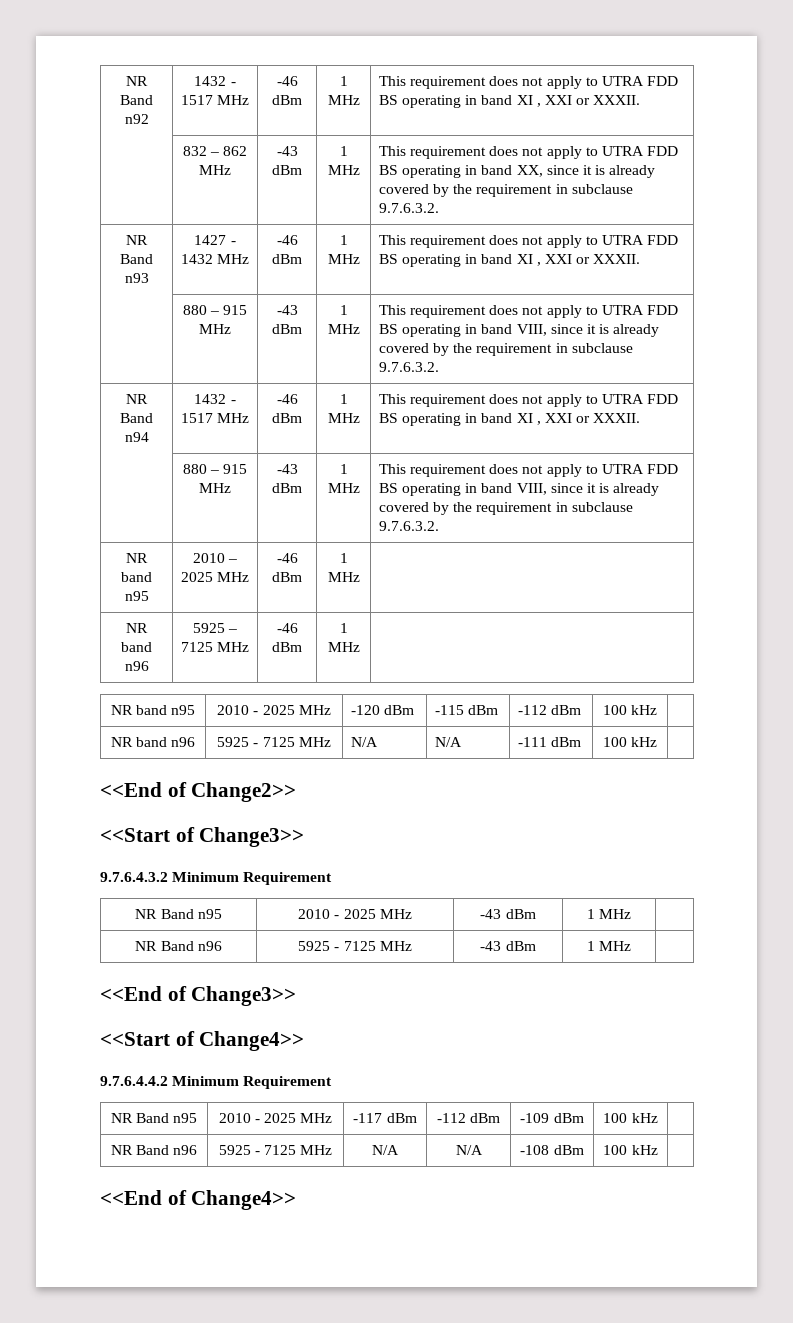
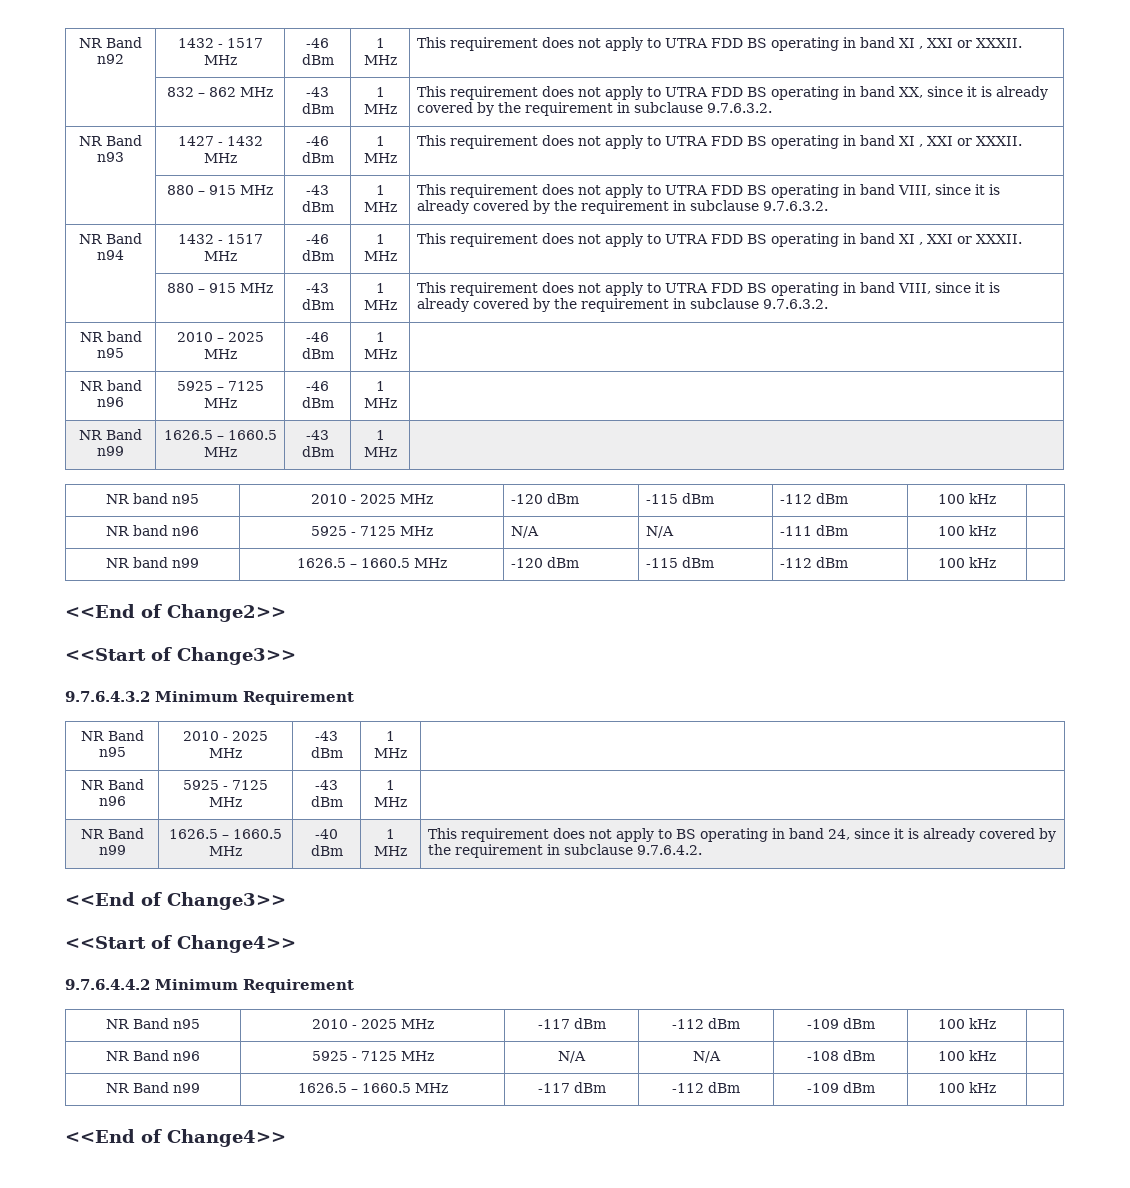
(360, 647) none -> [79,429,142,440] [97,446,124,456] [163,430,277,440] [203,447,237,457] [306,430,329,440] [301,446,334,457] [375,430,385,440] [363,447,397,457] // NR Band n99 | 1626.5 – 1660.5 MHz | -43 dBm | 1 MHz |
(658, 742) none -> [106,557,199,568] [296,558,447,568] [511,557,580,568] [646,557,715,568] [780,557,849,568] [938,557,996,568] // NR band n99 | 1626.5 – 1660.5 MHz | -120 dBm | -115 dBm | -112 dBm | 100 kHz |
(632, 946) none -> [80,828,144,839] [98,845,126,855] [169,829,282,839] [209,846,242,856] [315,829,338,839] [310,845,343,856] [386,829,395,839] [374,846,407,856] [428,828,1057,842] [428,844,703,858] // NR Band n99 | 1626.5 – 1660.5 MHz | -40 dBm | 1 MHz | This requirement does not apply to BS operating in band 24, since it is already covered by the requirement in subclause 9.7.6.4.2.
(658, 1150) none -> [106,1082,200,1093] [297,1083,448,1093] [537,1082,606,1093] [672,1082,740,1093] [806,1082,875,1093] [938,1082,996,1093] // NR Band n99 | 1626.5 – 1660.5 MHz | -117 dBm | -112 dBm | -109 dBm | 100 kHz |

